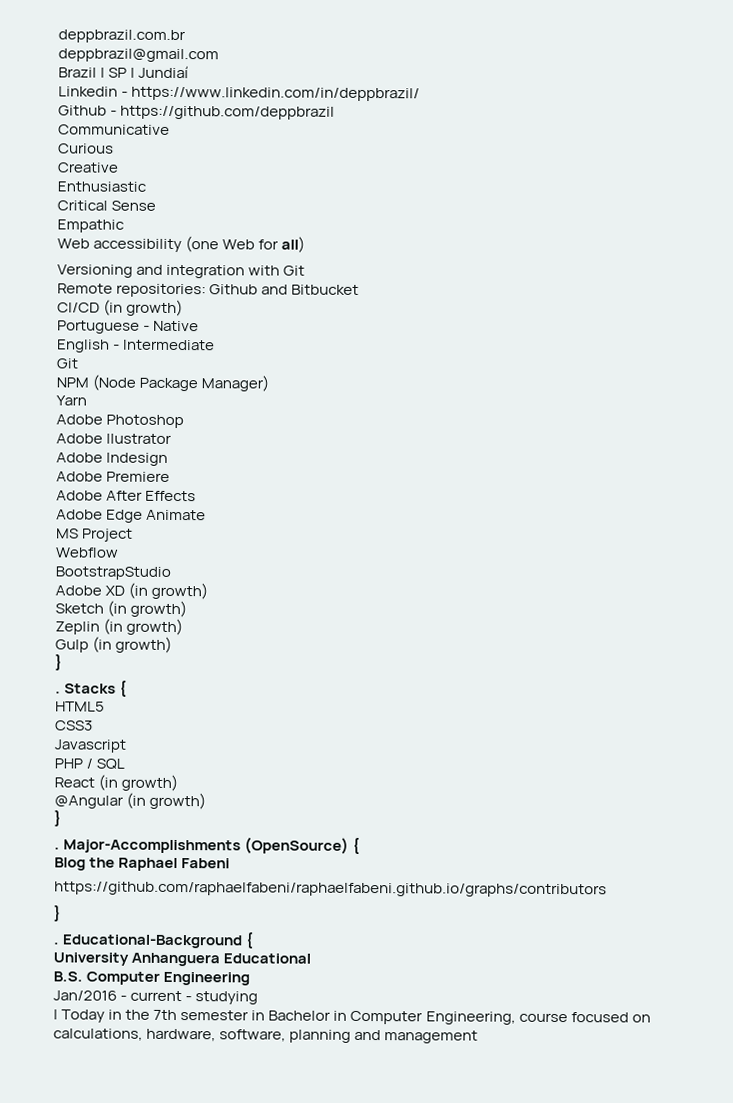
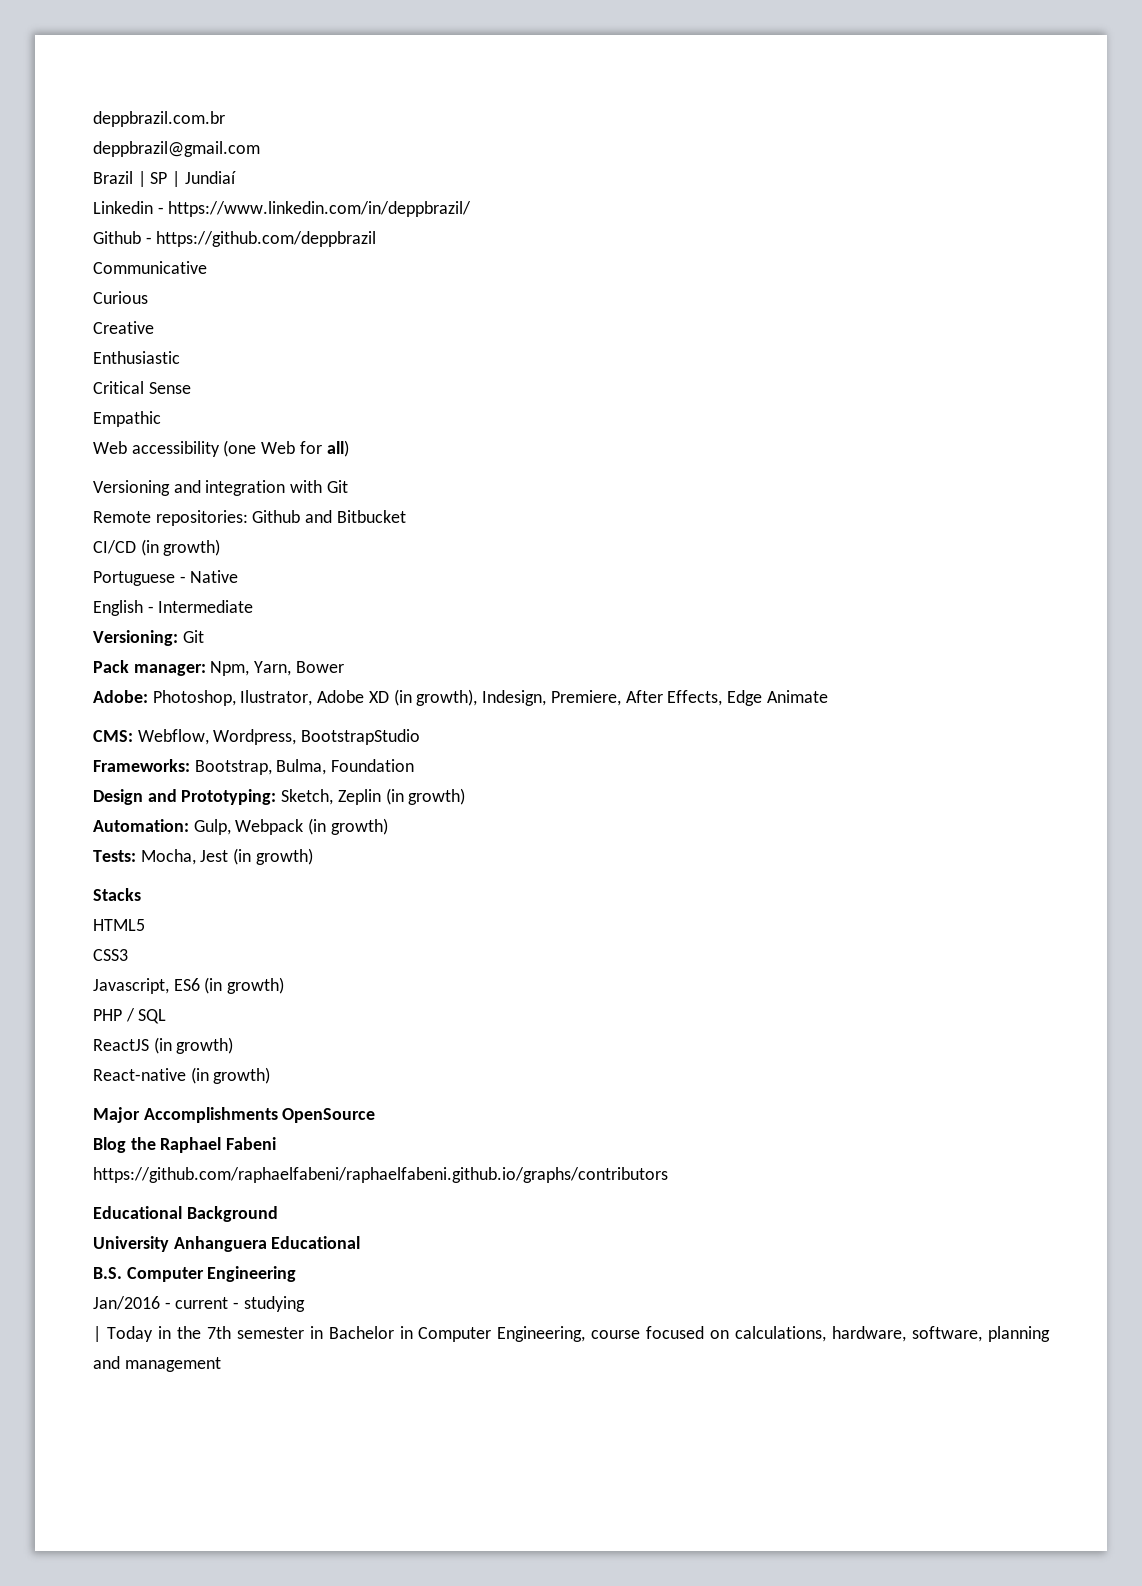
[56,358,79,369] [56,374,270,392] [56,395,87,406] [56,414,185,429] [56,433,173,444] [56,452,169,466] [56,471,171,482] [56,490,197,502] [56,509,207,523] [56,528,134,542] [55,547,119,558] [55,566,171,580] [55,582,209,600] [55,600,188,618] Git // NPM (Node Package Manager) // Yarn // Adobe Photoshop // Adobe Ilustrator // Adobe Indesign // Adobe Premiere // Adobe After Effects // Adobe Edge Animate // MS Project // Webflow // BootstrapStudio // Adobe XD (in growth) // Sketch (in growth) // -> [93,630,204,646] [93,660,344,676] [93,689,828,706] [93,729,421,745] [93,759,415,775] [93,789,334,805] Versioning: Git // Pack manager: Npm, Yarn, Bower // Adobe: Photoshop, Ilustrator, Adobe XD (in growth), Indesign, Premiere, After Effects, Edge Animate // CMS: Webflow, Wordpress, BootstrapStudio // Frameworks: Bootstrap, Bulma, Foundation // Design and Prototyping: Sketch,
[55,636,173,653] [55,654,63,671] [55,691,61,694] Gulp (in growth) // } // . -> [93,818,388,835] [93,848,313,865] Automation: Gulp, Webpack (in growth) // Tests: Mocha, Jest (in growth) //
[119,680,128,697] { -> (141, 894) none
[54,739,127,753] Javascript -> [93,977,285,994] Javascript, ES6 (in growth)
[54,774,179,792] [54,792,207,810] [54,810,62,827] [54,837,361,854] React (in growth) // @Angular (in growth) // } // . Major-Accomplishments (OpenSource) { -> [93,1037,234,1054] [93,1067,271,1084] [93,1107,376,1123] ReactJS (in growth) // React-native (in growth) // Major Accomplishments OpenSource
[54,905,62,922] [53,932,255,949] } // . Educational-Background { -> [93,1206,278,1222] Educational Background

